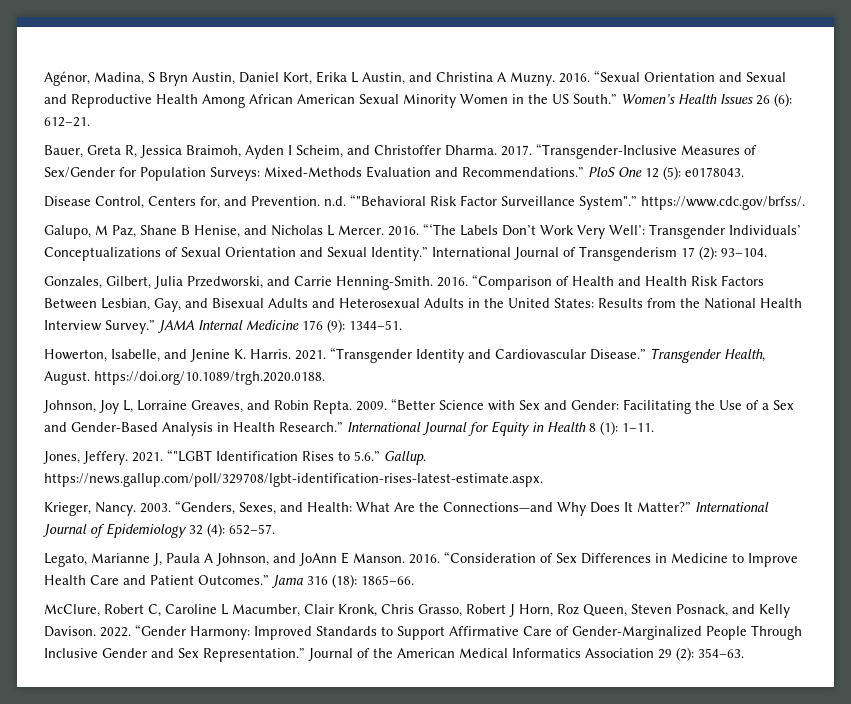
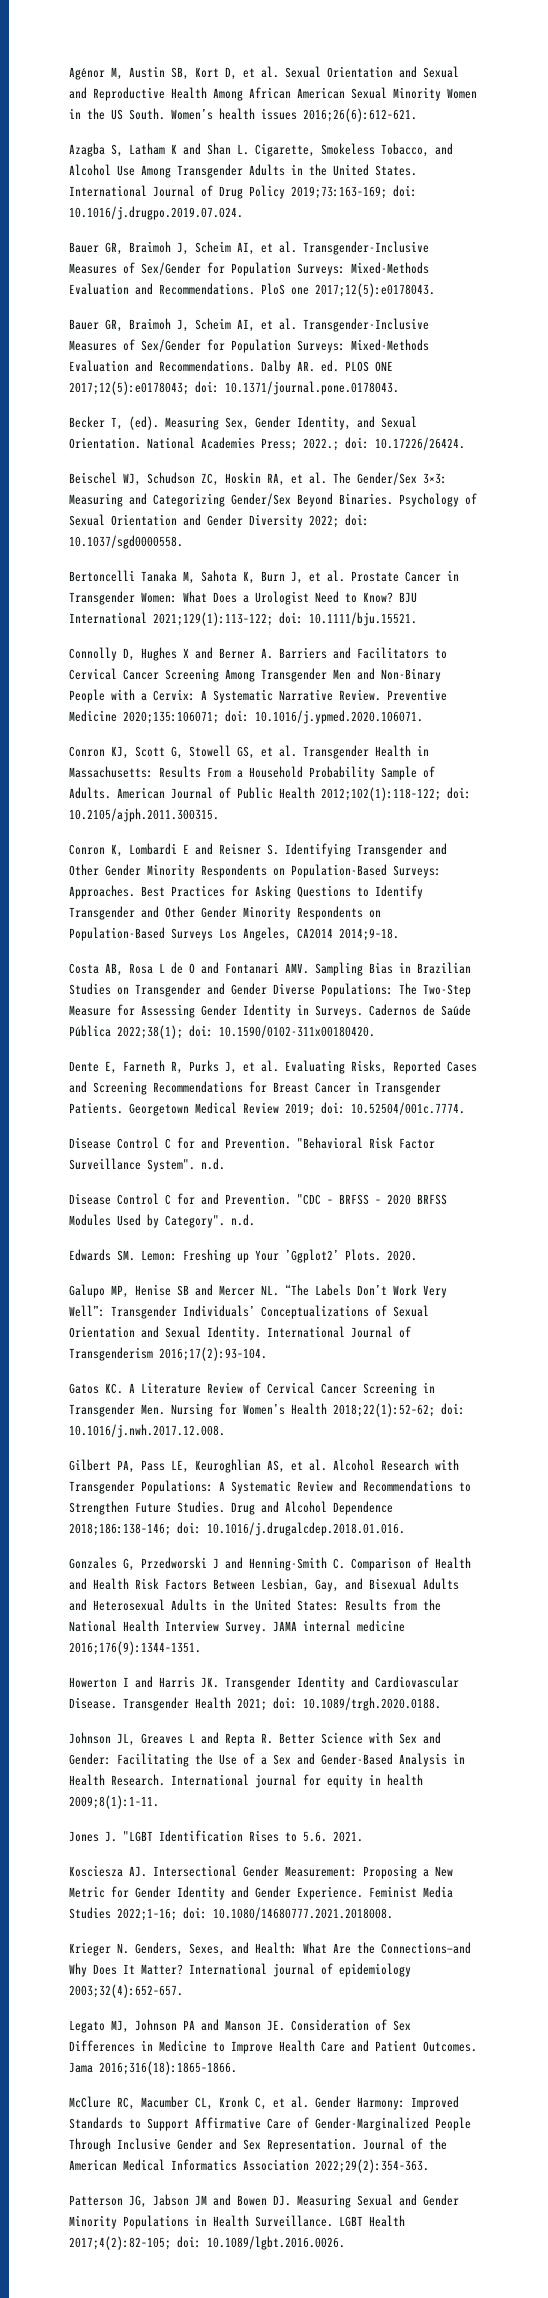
[44,70,640,86] Agénor, Madina, S Bryn Austin, Daniel Kort, Erika L Austin, and Christina A Muzny. 2016. “Sexual -> [69,66,321,80] Agénor M, Austin SB, Kort D, et al. Sexual
[573,93,792,107] [44,117,90,127] [44,143,757,159] [44,166,744,181] [44,194,805,210] [44,223,456,239] South.” Women’s Health Issues 26 (6): 612–21. // Bauer, Greta R, Jessica Braimoh, Ayden I Scheim, and Christoffer Dharma. 2017. “Transgender-Inclusive Measures of Sex/Gender for Population Surveys: Mixed-Methods Evaluation and Recommendations.” PloS One 12 (5): e0178043. // Disease Control, Centers for, and Prevention. n.d. “"Behavioral Risk Factor Surveillance System".” https://www.cdc.gov/brfss/. // Galupo, M Paz, Shane B Henise, and Nicholas L Mercer. 2016. “‘The -> [129,108,417,122] [69,143,453,157] [69,164,417,178] [69,185,417,199] [69,206,243,220] [69,241,429,255] [69,262,429,276] [69,283,435,297] [69,318,429,332] [69,339,429,353] [69,360,393,374] [69,381,399,395] [69,416,417,430] [69,437,465,451] [69,472,447,486] [69,493,477,507] [69,514,369,528] [69,535,183,549] [69,570,459,584] [69,591,417,605] [69,612,417,626] [69,647,447,661] [69,668,441,682] [69,689,447,703] [69,710,423,724] [69,745,429,759] [69,766,435,780] [69,787,471,801] [69,808,219,822] [69,843,447,857] [69,864,441,878] [69,885,423,899] [69,906,381,920] [69,927,399,941] [69,962,471,976] [69,983,471,997] [69,1004,471,1018] [69,1025,375,1039] [69,1060,477,1074] [69,1081,441,1095] [69,1102,465,1116] [69,1137,435,1149] [69,1158,225,1172] [69,1193,447,1205] [69,1214,255,1228] [69,1249,417,1263] [69,1284,309,1298] South. Women’s health issues 2016;26(6):612–621. // Azagba S, Latham K and Shan L. Cigarette, Smokeless Tobacco, and Alcohol Use Among Transgender Adults in the United States. International Journal of Drug Policy 2019;73:163–169; doi: 10.1016/j.drugpo.2019.07.024. // Bauer GR, Braimoh J, Scheim AI, et al. Transgender-Inclusive Measures of Sex/Gender for Population Surveys: Mixed-Methods Evaluation and Recommendations. PloS one 2017;12(5):e0178043. // Bauer GR, Braimoh J, Scheim AI, et al. Transgender-Inclusive Measures of Sex/Gender for Population Surveys: Mixed-Methods Evaluation and Recommendations. Dalby AR. ed. PLOS ONE 2017;12(5):e0178043; doi: 10.1371/journal.pone.0178043. // Becker T, (ed). Measuring Sex, Gender Identity, and Sexual Orientation. National Academies Press; 2022.; doi: 10.17226/26424. // Beischel WJ, Schudson ZC, Hoskin RA, et al. The Gender/Sex 3×3: Measuring and Categorizing Gender/Sex Beyond Binaries. Psychology of Sexual Orientation and Gender Diversity 2022; doi: 10.1037/sgd0000558. // Bertoncelli Tanaka M, Sahota K, Burn J, et al. Prostate Cancer in Transgender Women: What Does a Urologist Need to Know? BJU International 2021;129(1):113–122; doi: 10.1111/bju.15521. // Connolly D, Hughes X and Berner A. Barriers and Facilitators to Cervical Cancer Screening Among Transgender Men and Non-Binary People with a Cervix: A Systematic Narrative Review. Preventive Medicine 2020;135:106071; doi: 10.1016/j.ypmed.2020.106071. // Conron KJ, Scott G, Stowell GS, et al. Transgender Health in Massachusetts: Results From a Household Probability Sample of Adults. American Journal of Public Health 2012;102(1):118–122; doi: 10.2105/ajph.2011.300315. // Conron K, Lombardi E and Reisner S. Identifying Transgender and Other Gender Minority Respondents on Population-Based Surveys: Approaches. Best Practices for Asking Questions to Identify Transgender and Other Gender Minority Respondents on Population-Based Surveys Los Angeles, CA2014 2014;9–18. // Costa AB, Rosa L de O and Fontanari AMV. Sampling Bias in Brazilian Studies on Transgender and Gender Diverse Populations: The Two-Step Measure for Assessing Gender Identity in Surveys. Cadernos de Saúde Pública 2022;38(1); doi: 10.1590/0102-311x00180420. // Dente E, Farneth R, Purks J, et al. Evaluating Risks, Reported Cases and Screening Recommendations for Breast Cancer in Transgender Patients. Georgetown Medical Review 2019; doi: 10.52504/001c.7774. // Disease Control C for and Prevention. "Behavioral Risk Factor Surveillance System". n.d. // Disease Control C for and Prevention. "CDC – BRFSS – 2020 BRFSS Modules Used by Category". n.d. // Edwards SM. Lemon: Freshing up Your ’Ggplot2’ Plots. 2020. // Galupo MP, Henise SB and Mercer NL. “The
[609,225,645,235] Well’: -> [69,1305,105,1317] Well”:
[371,247,428,261] Identity.” -> [207,1326,261,1340] Identity.
[681,246,767,260] [44,274,552,290] 17 (2): 93–104. // Gonzales, Gilbert, Julia Przedworski, and Carrie Henning-Smith. 2016. “Comparison -> [159,1347,267,1361] [69,1382,435,1396] [69,1403,465,1417] [69,1424,225,1438] [69,1459,459,1473] [69,1480,471,1494] [69,1501,393,1515] [69,1522,405,1536] [69,1557,411,1571] 2016;17(2):93–104. // Gatos KC. A Literature Review of Cervical Cancer Screening in Transgender Men. Nursing for Women’s Health 2018;22(1):52–62; doi: 10.1016/j.nwh.2017.12.008. // Gilbert PA, Pass LE, Keuroghlian AS, et al. Alcohol Research with Transgender Populations: A Systematic Review and Recommendations to Strengthen Future Studies. Drug and Alcohol Dependence 2018;186:138–146; doi: 10.1016/j.drugalcdep.2018.01.016. // Gonzales G, Przedworski J and Henning-Smith C. Comparison
[105,319,402,334] [44,347,765,363] [44,371,325,385] [43,398,435,414] Survey.” JAMA Internal Medicine 176 (9): 1344–51. // Howerton, Isabelle, and Jenine K. Harris. 2021. “Transgender Identity and Cardiovascular Disease.” Transgender Health, August. https://doi.org/10.1089/trgh.2020.0188. // Johnson, Joy L, Lorraine Greaves, and Robin Repta. 2009. “Better -> [225,1620,405,1634] [69,1641,201,1655] [69,1676,459,1690] [69,1697,441,1711] [69,1732,315,1746] Survey. JAMA internal medicine 2016;176(9):1344–1351. // Howerton I and Harris JK. Transgender Identity and Cardiovascular Disease. Transgender Health 2021; doi: 10.1089/trgh.2020.0188. // Johnson JL, Greaves L and Repta R. Better
[279,421,654,436] [43,449,426,465] [44,473,543,487] [44,500,235,516] Research.” International Journal for Equity in Health 8 (1): 1–11. // Jones, Jeffery. 2021. “"LGBT Identification Rises to 5.6.” Gallup. https://news.gallup.com/poll/329708/lgbt-identification-rises-latest-estimate.aspx. // Krieger, Nancy. 2003. “Genders, -> [111,1774,423,1788] [69,1795,159,1809] [69,1830,363,1842] [69,1865,453,1879] [69,1886,453,1900] [69,1907,393,1921] [69,1942,183,1956] Research. International journal for equity in health 2009;8(1):1–11. // Jones J. "LGBT Identification Rises to 5.6. 2021. // Kosciesza AJ. Intersectional Gender Measurement: Proposing a New Metric for Gender Identity and Gender Experience. Feminist Media Studies 2022;1–16; doi: 10.1080/14680777.2021.2018008. // Krieger N. Genders,
[637,502,769,512] [42,523,275,538] [44,551,536,567] Matter?” International Journal of Epidemiology 32 (4): 652–57. // Legato, Marianne J, Paula A Johnson, and JoAnn E Manson. 2016. “Consideration -> [141,1963,411,1977] [69,1984,183,1998] [69,2019,369,2033] Matter? International journal of epidemiology 2003;32(4):652–657. // Legato MJ, Johnson PA and Manson JE. Consideration
[198,574,414,588] [44,604,790,618] [44,624,186,637] Outcomes.” Jama 316 (18): 1865–66. // McClure, Robert C, Caroline L Macumber, Clair Kronk, Chris Grasso, Robert J Horn, Roz Queen, Steven Posnack, and Kelly Davison. 2022. “Gender -> [423,2041,477,2052] [69,2061,237,2075] [69,2096,351,2110] Outcomes. Jama 2016;316(18):1865–1866. // McClure RC, Macumber CL, Kronk C, et al. Gender
[203,648,305,662] Representation.” -> [267,2138,357,2152] Representation.
[658,647,744,661] 29 (2): 354–63. -> [315,2159,429,2173] [69,2194,459,2208] [69,2215,405,2229] [69,2236,345,2250] 2022;29(2):354–363. // Patterson JG, Jabson JM and Bowen DJ. Measuring Sexual and Gender Minority Populations in Health Surveillance. LGBT Health 2017;4(2):82–105; doi: 10.1089/lgbt.2016.0026.

